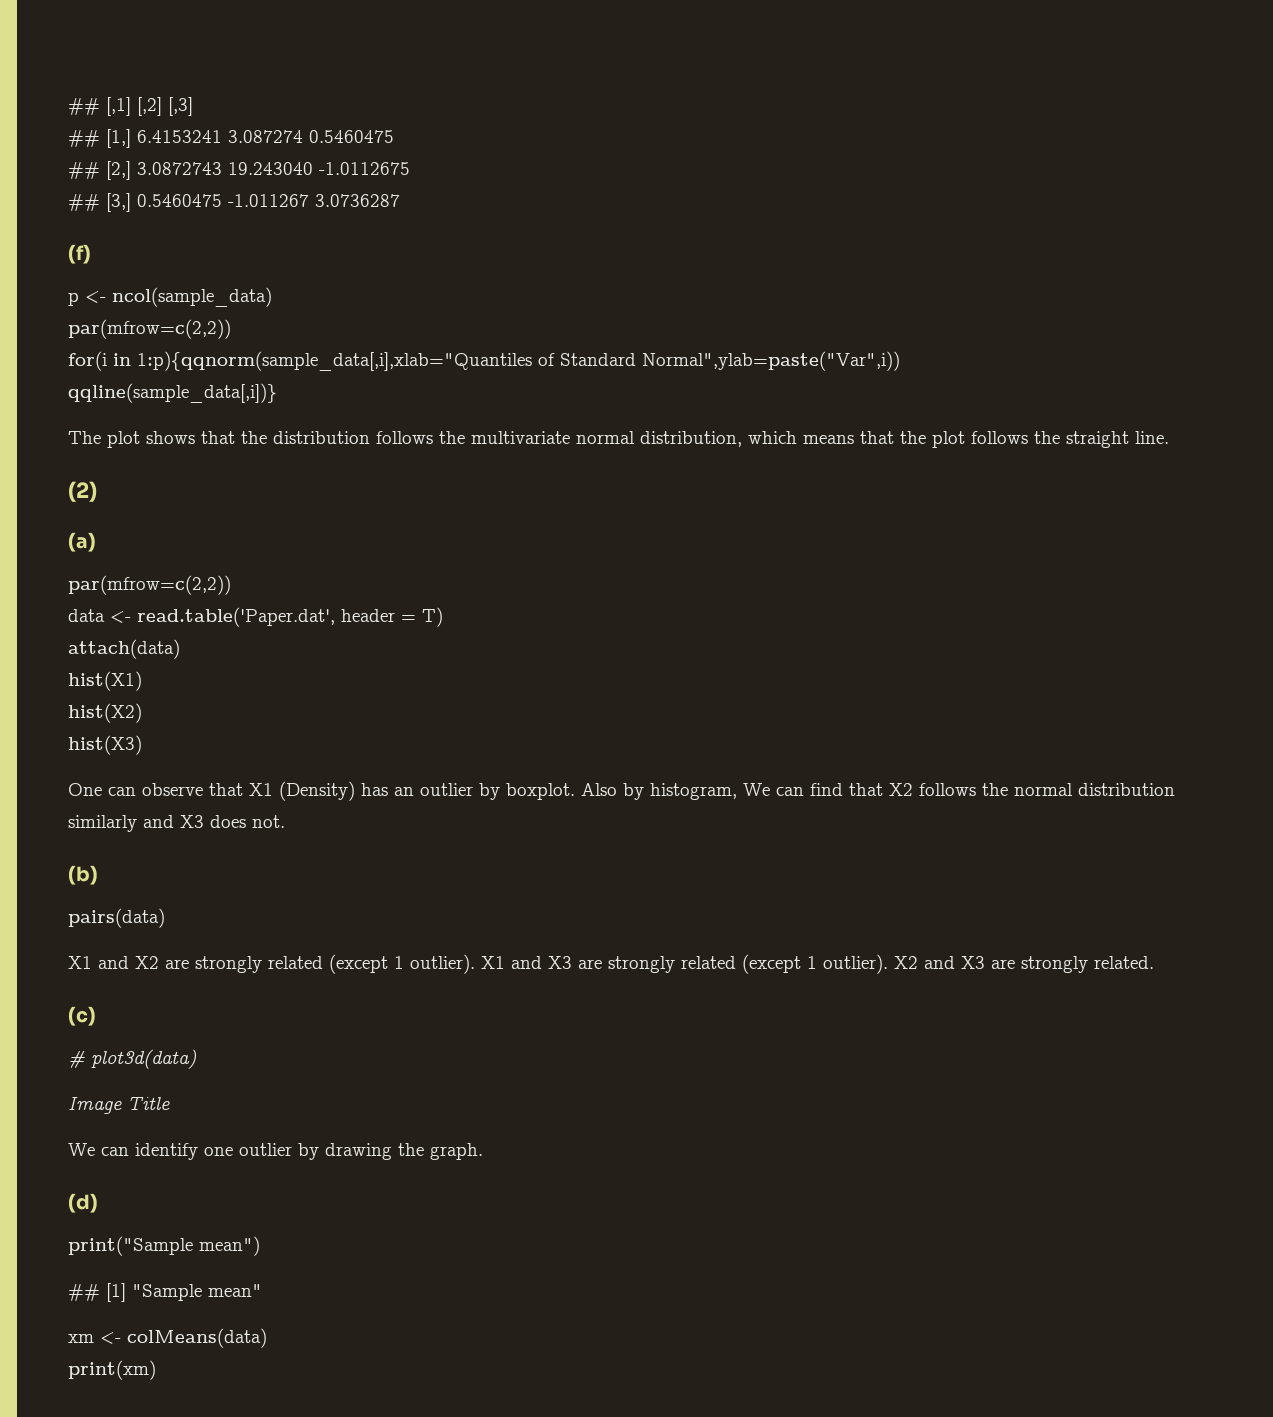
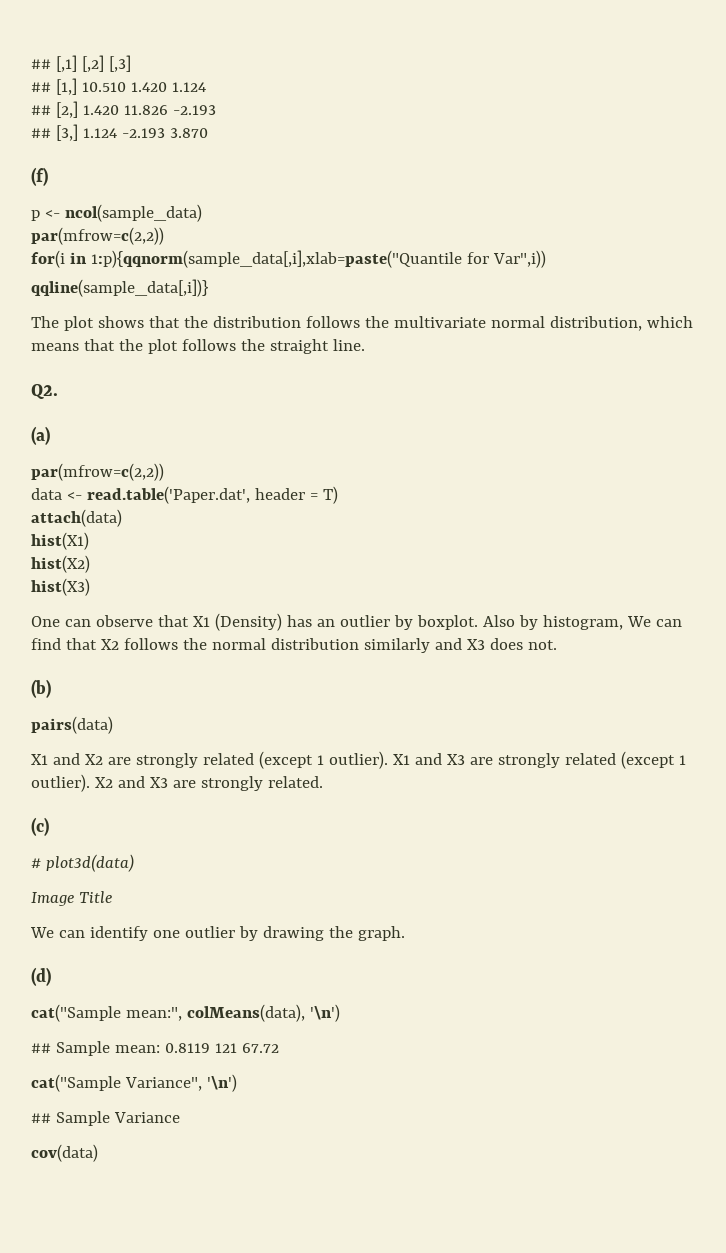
[137,130,394,143] 6.4153241 3.087274 0.5460475 -> [81,82,206,92] 10.510 1.420 1.124
[137,162,410,175] 3.0872743 19.243040 -1.0112675 -> [82,105,216,115] 1.420 11.826 -2.193
[137,194,400,207] 0.5460475 -1.011267 3.0736287 -> [82,128,208,138] 1.124 -2.193 3.870
[137,351,900,371] 1:p){qqnorm(sample_data[,i],xlab="Quantiles of Standard Normal",ylab=paste("Var",i)) -> [90,250,546,268] 1:p){qqnorm(sample_data[,i],xlab=paste("Quantile for Var",i))
[68,481,97,502] (2) -> [31,384,58,399] Q2.
[68,1236,260,1256] [68,1283,262,1302] [68,1328,267,1348] [68,1360,156,1380] print("Sample mean") // ## [1] "Sample mean" // xm <- colMeans(data) // print(xm) -> [31,1004,340,1022] [31,1041,279,1056] [31,1074,237,1092] [31,1111,180,1126] [31,1144,98,1162] cat("Sample mean:", colMeans(data), '\n') // ## Sample mean: 0.8119 121 67.72 // cat("Sample Variance", '\n') // ## Sample Variance // cov(data)

